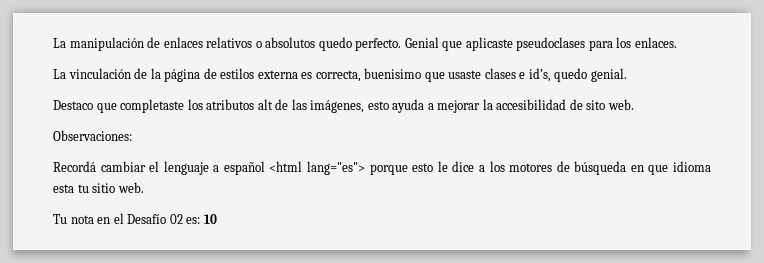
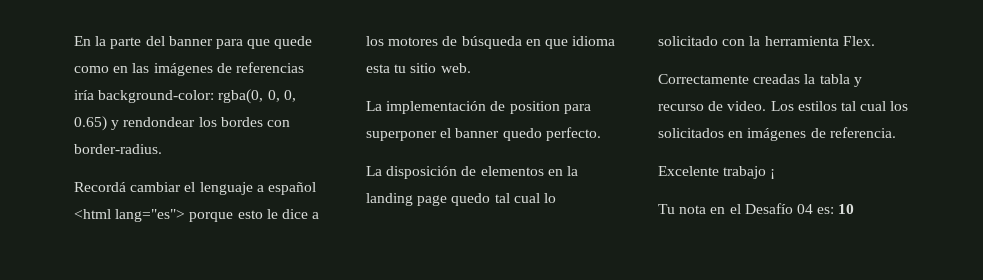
[53,37,677,51] [53,68,627,82] [53,99,634,113] [53,130,132,141] La manipulación de enlaces relativos o absolutos quedo perfecto. Genial que aplicaste pseudoclases para los enlaces. // La vinculación de la página de estilos externa es correcta, buenisimo que usaste clases e id’s, quedo genial. // Destaco que completaste los atributos alt de las imágenes, esto ayuda a mejorar la accesibilidad de sito web. // Observaciones: -> [74,36,313,49] [74,62,304,76] [74,89,296,104] [74,116,290,131] [74,144,162,154] En la parte del banner para que quede como en las imágenes de referencias iría background-color: rgba(0, 0, 0, 0.65) y rendondear los bordes con border-radius.
(144, 187) none -> [366,101,591,114] [366,127,601,141] [366,166,578,179] [366,193,556,206] [658,36,875,46] [658,74,862,87] [658,101,909,111] [658,127,896,141] [658,166,776,179] // La implementación de position para superponer el banner quedo perfecto. // La disposición de elementos en la landing page quedo tal cual lo solicitado con la herramienta Flex. // Correctamente creadas la tabla y recurso de video. Los estilos tal cual los solicitados en imágenes de referencia. // Excelente trabajo ¡
[169,214,183,224] 02 -> [796,204,813,214] 04

